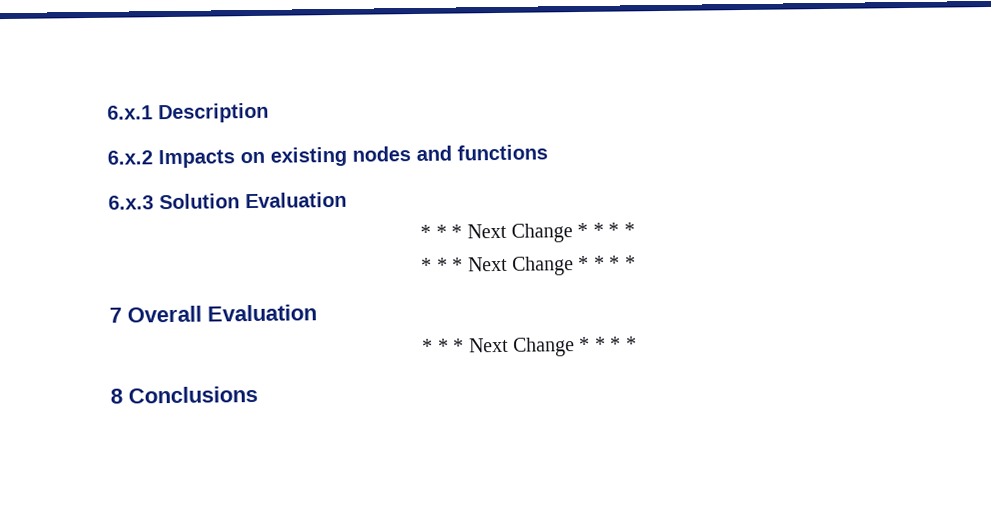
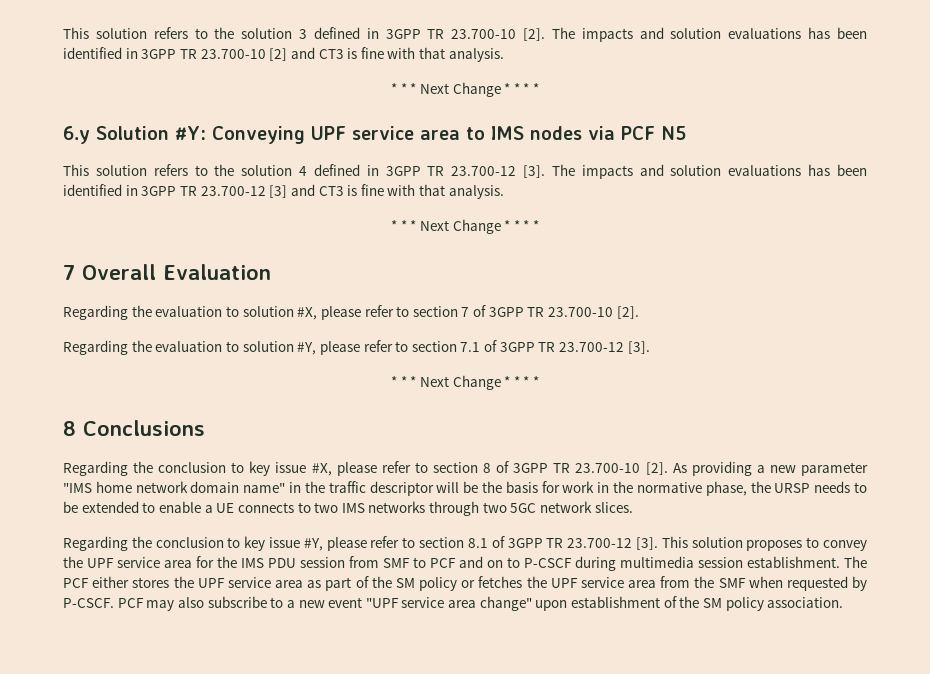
[107,102,269,124] [107,144,548,169] [108,191,347,210] [420,222,635,243] 6.x.1 Description // 6.x.2 Impacts on existing nodes and functions // 6.x.3 Solution Evaluation // * * * Next Change * * * * -> [63,27,868,42] [63,47,504,62] [390,82,540,97] [63,126,686,144] [63,164,868,179] [63,184,504,199] This solution refers to the solution 3 defined in 3GPP TR 23.700-10 [2]. The impacts and solution evaluations has been identified in 3GPP TR 23.700-10 [2] and CT3 is fine with that analysis. // * * * Next Change * * * * // 6.y Solution #Y: Conveying UPF service area to IMS nodes via PCF N5 // This solution refers to the solution 4 defined in 3GPP TR 23.700-12 [3]. The impacts and solution evaluations has been identified in 3GPP TR 23.700-12 [3] and CT3 is fine with that analysis.
(317, 313) none -> [63,305,639,320] [63,340,650,355] // Regarding the evaluation to solution #X, please refer to section 7 of 3GPP TR 23.700-10 [2]. // Regarding the evaluation to solution #Y, please refer to section 7.1 of 3GPP TR 23.700-12 [3].
(258, 394) none -> [63,461,868,476] [63,481,868,496] [63,501,633,516] [63,536,868,551] [63,556,867,571] [63,576,867,591] [63,596,844,611] // Regarding the conclusion to key issue #X, please refer to section 8 of 3GPP TR 23.700-10 [2]. As providing a new parameter "IMS home network domain name" in the traffic descriptor will be the basis for work in the normative phase, the URSP needs to be extended to enable a UE connects to two IMS networks through two 5GC network slices. // Regarding the conclusion to key issue #Y, please refer to section 8.1 of 3GPP TR 23.700-12 [3]. This solution proposes to convey the UPF service area for the IMS PDU session from SMF to PCF and on to P-CSCF during multimedia session establishment. The PCF either stores the UPF service area as part of the SM policy or fetches the UPF service area from the SMF when requested by P-CSCF. PCF may also subscribe to a new event "UPF service area change" upon establishment of the SM policy association.

